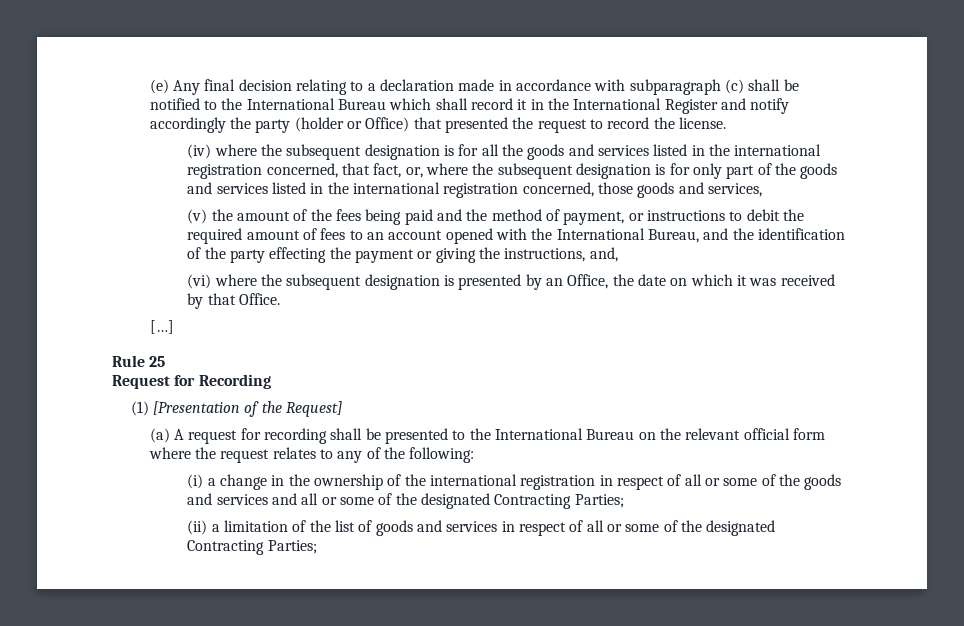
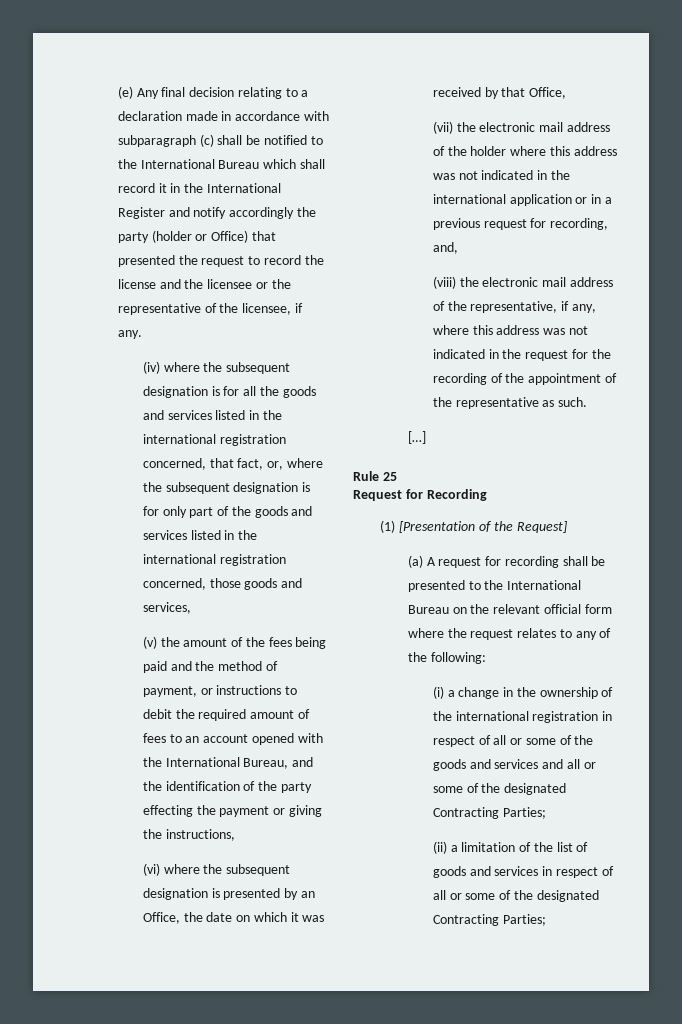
[678,117,726,129] license. -> [117,279,291,289] [117,303,303,315] [117,330,142,339] license and the licensee or the representative of the licensee, if any.
[589,247,618,262] and, -> (235, 835) none
[239,293,281,305] Office. -> [529,87,567,99] [432,121,610,134] [432,146,617,156] [432,170,570,180] [432,194,612,206] [432,218,609,230] [432,242,458,254] [432,276,613,289] [432,301,596,313] [432,325,588,335] [432,349,611,361] [432,373,617,385] [432,397,588,409] Office, // (vii) the electronic mail address of the holder where this address was not indicated in the international application or in a previous request for recording, and, // (viii) the electronic mail address of the representative, if any, where this address was not indicated in the request for the recording of the appointment of the representative as such.

